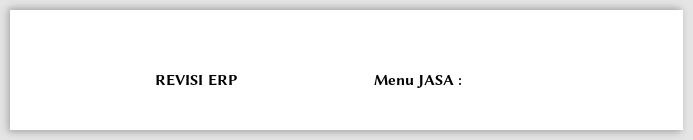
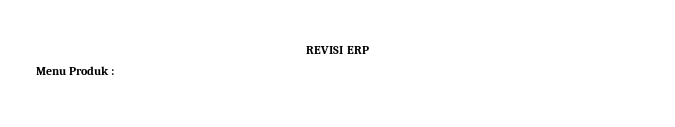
[417,75,455,88] JASA -> [69,66,110,75] Produk

